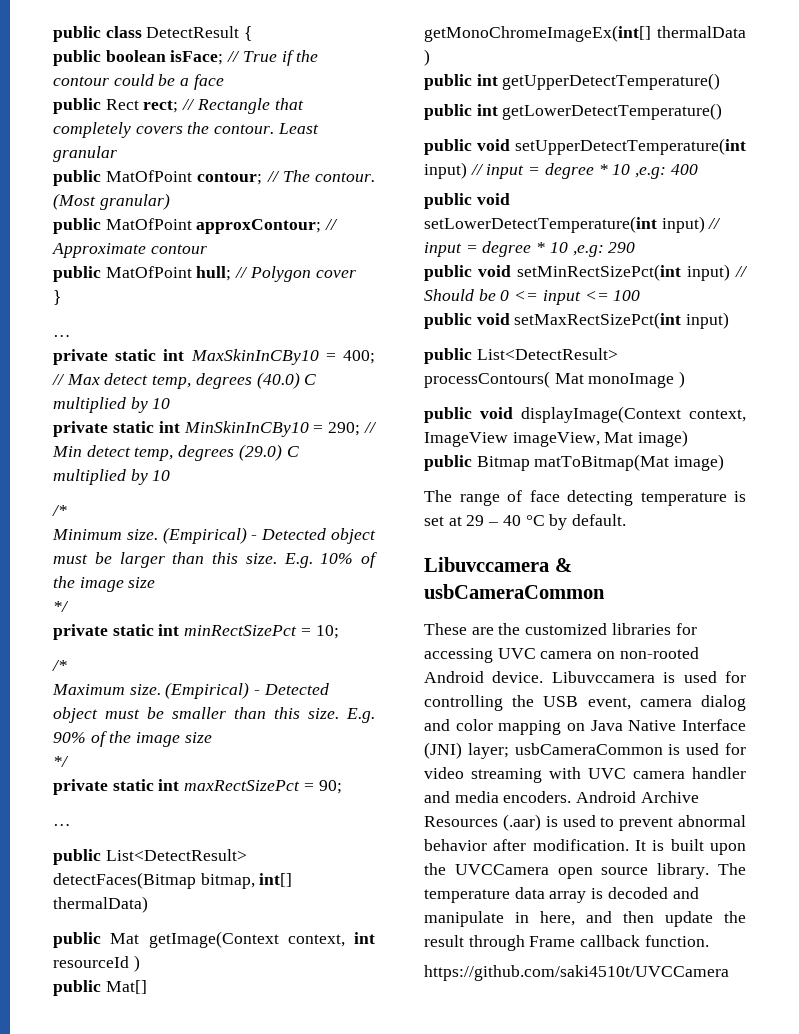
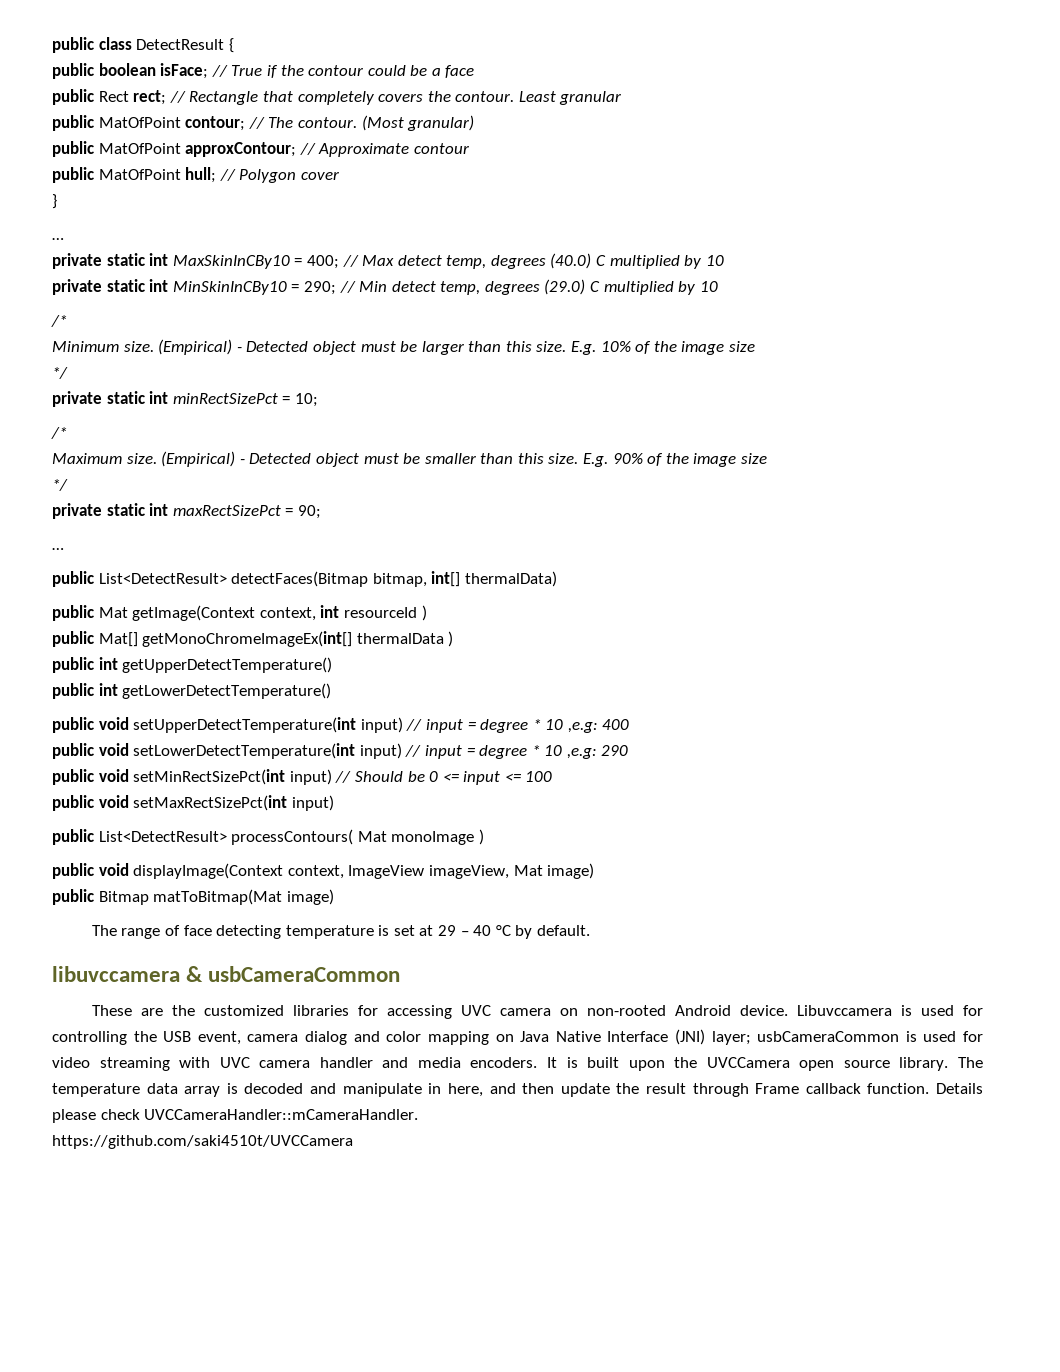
[424,557,549,572] Libuvccamera -> [52,966,180,982] libuvccamera
[576,791,699,803] [424,814,746,831] [424,839,629,851] Android Archive Resources (.aar) is used to prevent abnormal behavior after modification. -> (538, 1062) none
(709, 941) none -> [935,1083,983,1094] [52,1109,419,1123] Details please check UVCCameraHandler::mCameraHandler.

